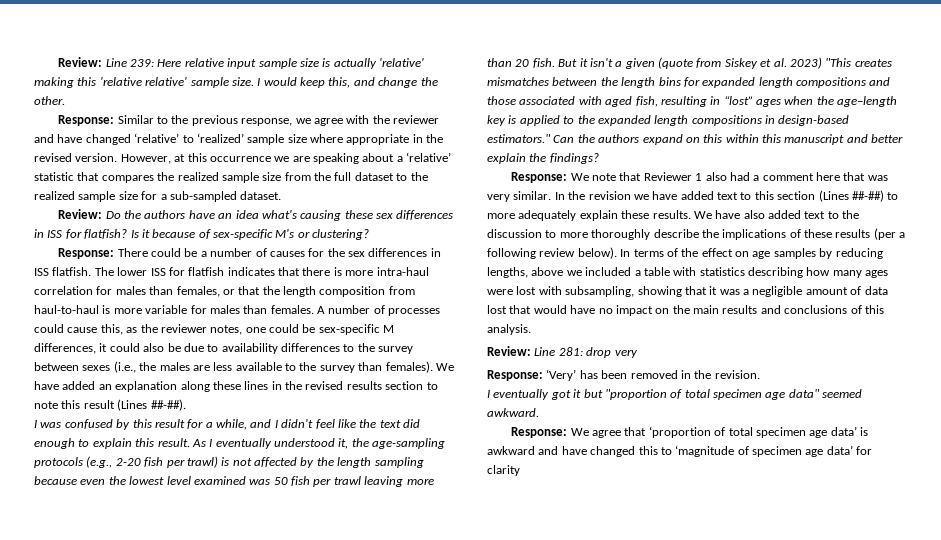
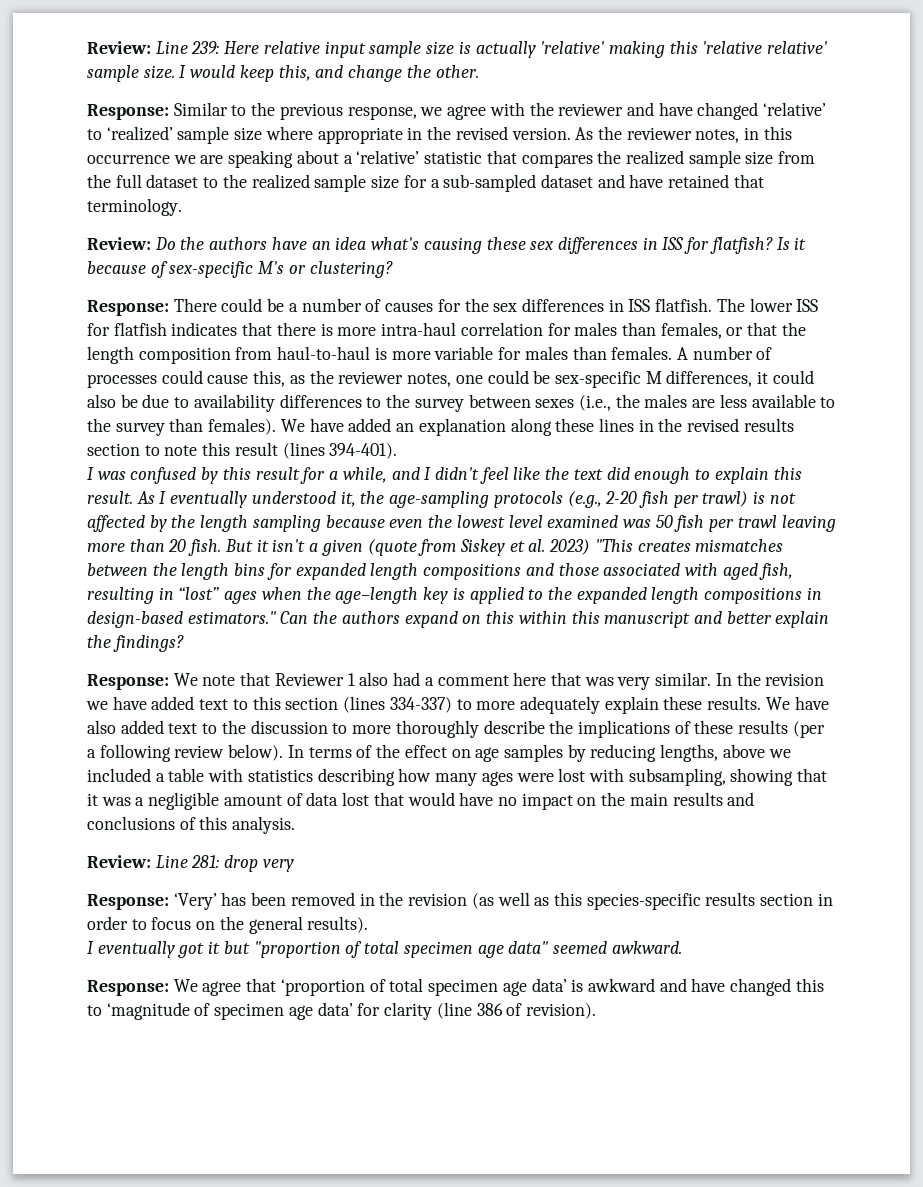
[120,154,186,164] However, at -> [575,126,760,143] As the reviewer notes, in
[240,191,282,200] dataset. -> [540,174,764,188] [87,198,182,216] dataset and have retained that terminology.
[117,399,186,411] (Lines ##-##). -> [282,442,398,459] (lines 394-401).
[818,190,884,202] (Lines ##-##) -> [343,696,452,713] (lines 334-337)
[714,370,760,379] revision. -> [408,892,833,910] [87,916,369,934] revision (as well as this species-specific results section in order to focus on the general results).
(520, 470) none -> [436,1002,596,1019] (line 386 of revision).

